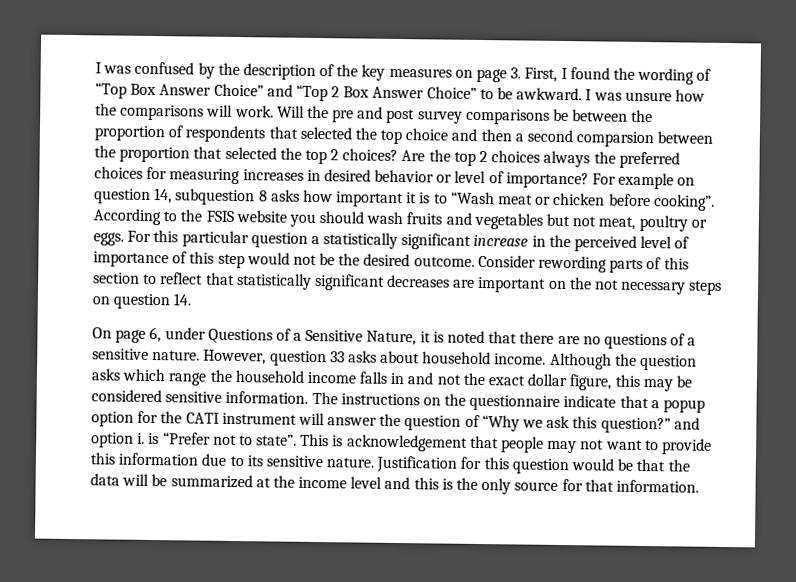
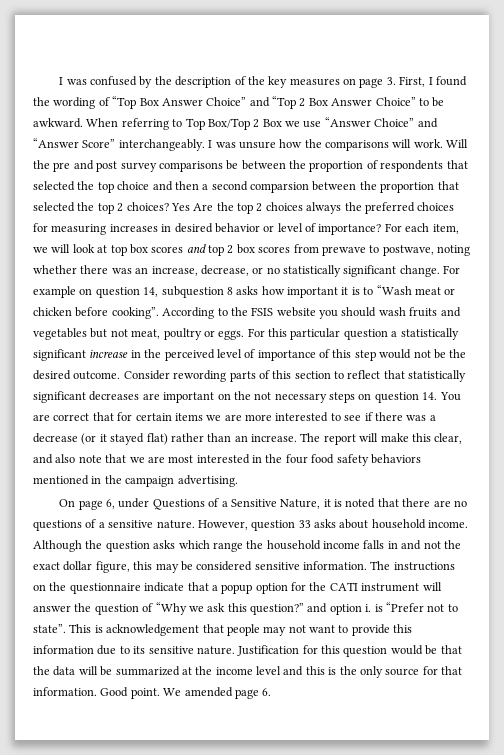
(583, 94) none -> [86,117,438,130] [33,138,205,151] When referring to Top Box/Top 2 Box we use “Answer Choice” and “Answer Score” interchangeably.
(399, 154) none -> [170,203,190,211] Yes
(617, 179) none -> [405,223,459,234] [33,244,470,256] [33,265,461,277] each item, we will look at top box scores and top 2 box scores from prewave to postwave, noting whether there was an increase, decrease, or no statistically significant change. For
(192, 299) none -> [439,392,461,401] [33,412,436,422] [33,433,463,445] [33,454,421,466] [33,475,238,487] You are correct that for certain items we are more interested to see if there was a decrease (or it stayed flat) rather than an increase. The report will make this clear, and also note that we are most interested in the four food safety behaviors mentioned in the campaign advertising.
(699, 486) none -> [100,687,272,699] Good point. We amended page 6.

